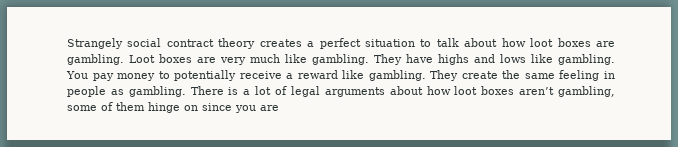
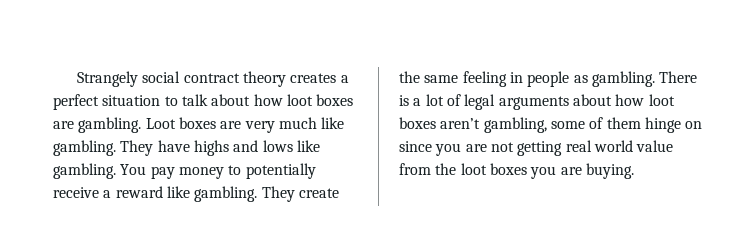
(279, 108) none -> [490,140,674,156] [399,163,634,179] not getting real world value from the loot boxes you are buying.

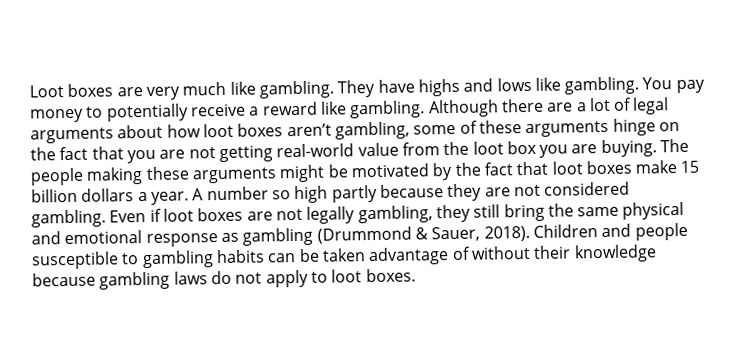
[77,71,349,87] [53,94,354,110] [53,117,142,133] Strangely social contract theory creates a perfect situation to talk about how loot boxes are gambling. -> (29, 91) none
[261,186,339,202] [399,71,698,87] [399,95,409,106] They create the same feeling in people as gambling. There is -> [427,98,574,118] Although there are
[606,117,703,133] [399,141,432,152] them hinge on since -> [478,118,680,138] [30,146,124,161] these arguments hinge on the fact that
[565,140,633,152] real world -> [276,143,355,158] real-world
[489,163,527,175] boxes -> [506,140,537,155] box
(634, 171) none -> [660,138,690,153] [30,160,700,186] [31,181,631,205] [31,201,685,228] [31,222,688,247] [31,244,657,270] [32,268,416,290] The people making these arguments might be motivated by the fact that loot boxes make 15 billion dollars a year. A number so high partly because they are not considered gambling. Even if loot boxes are not legally gambling, they still bring the same physical and emotional response as gambling (Drummond & Sauer, 2018). Children and people susceptible to gambling habits can be taken advantage of without their knowledge because gambling laws do not apply to loot boxes.

